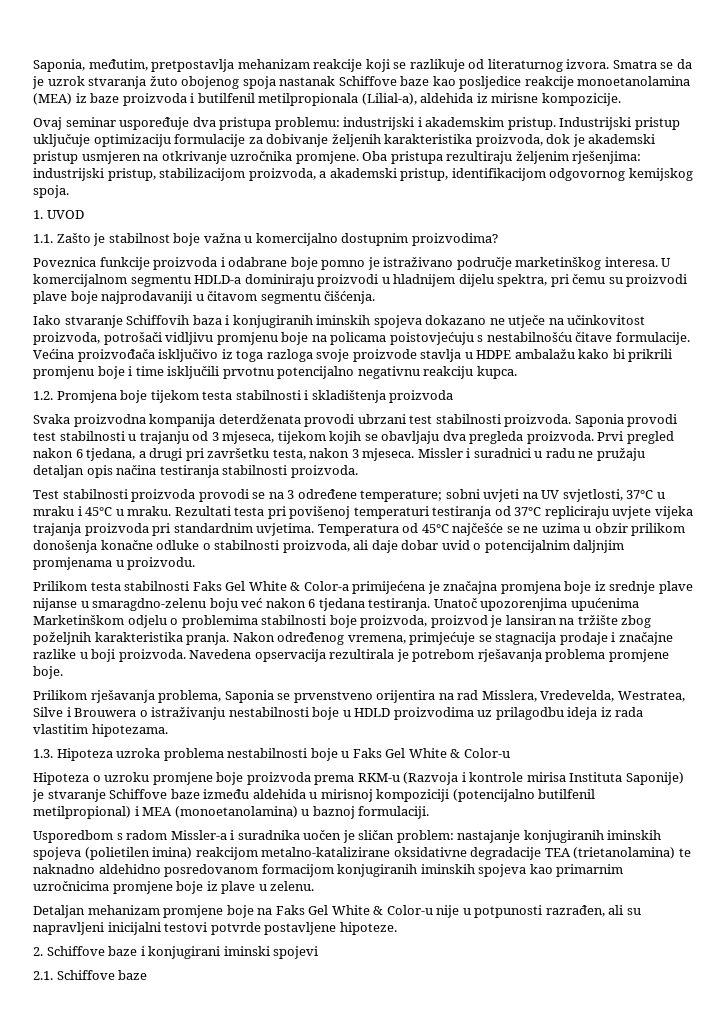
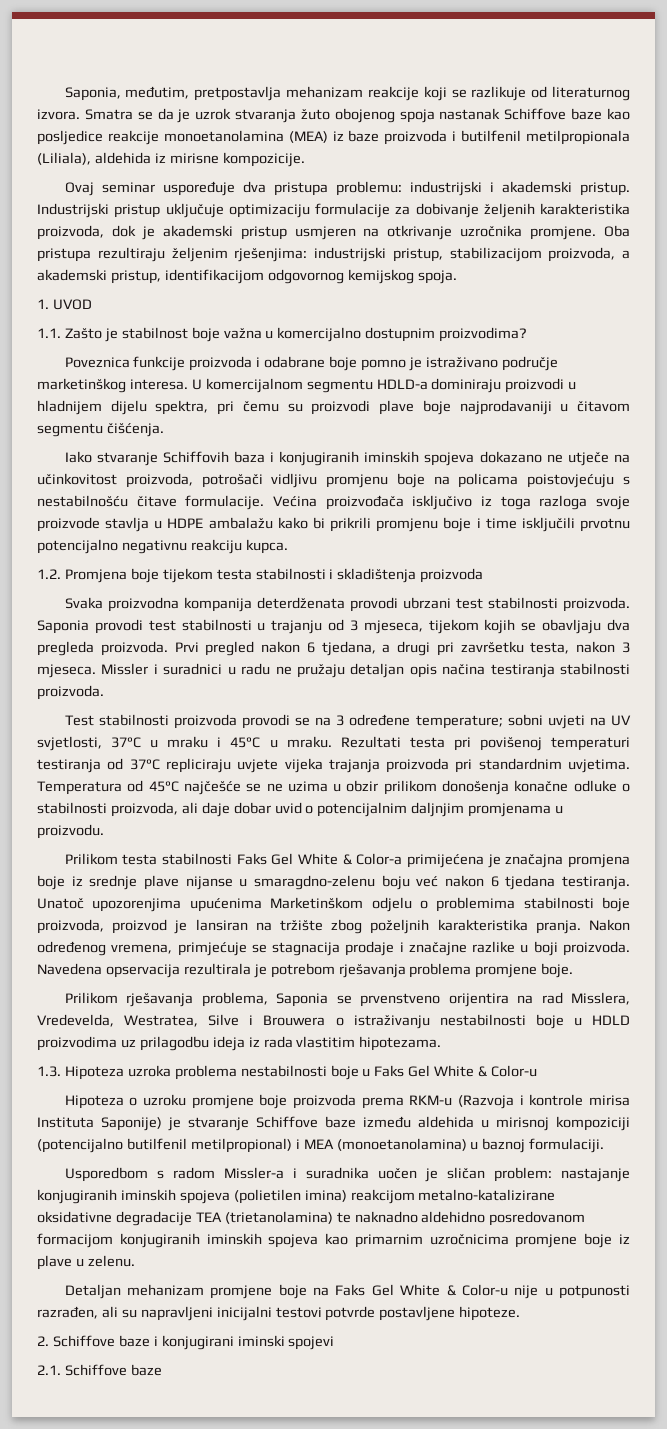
[361,93,417,105] (Lilial-a), -> [37,152,91,165] (Liliala),
[425,117,505,127] akademskim -> [501,181,572,193] akademski

